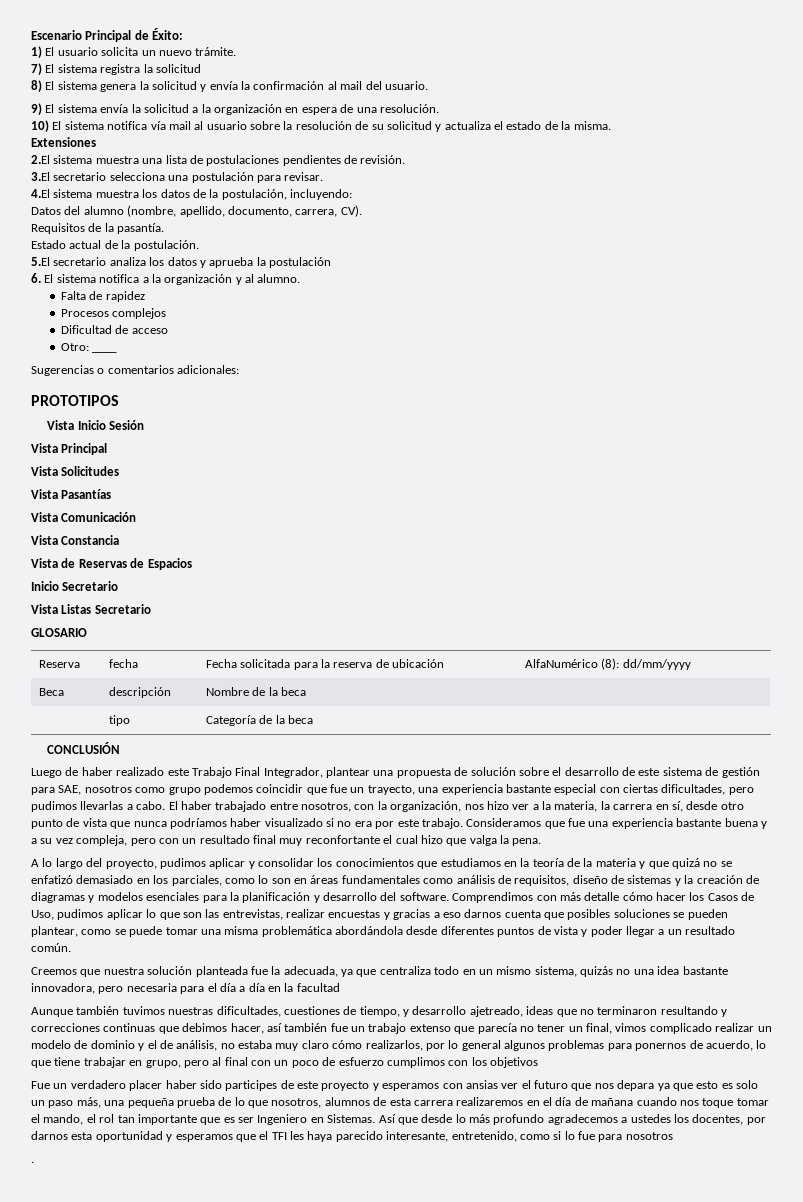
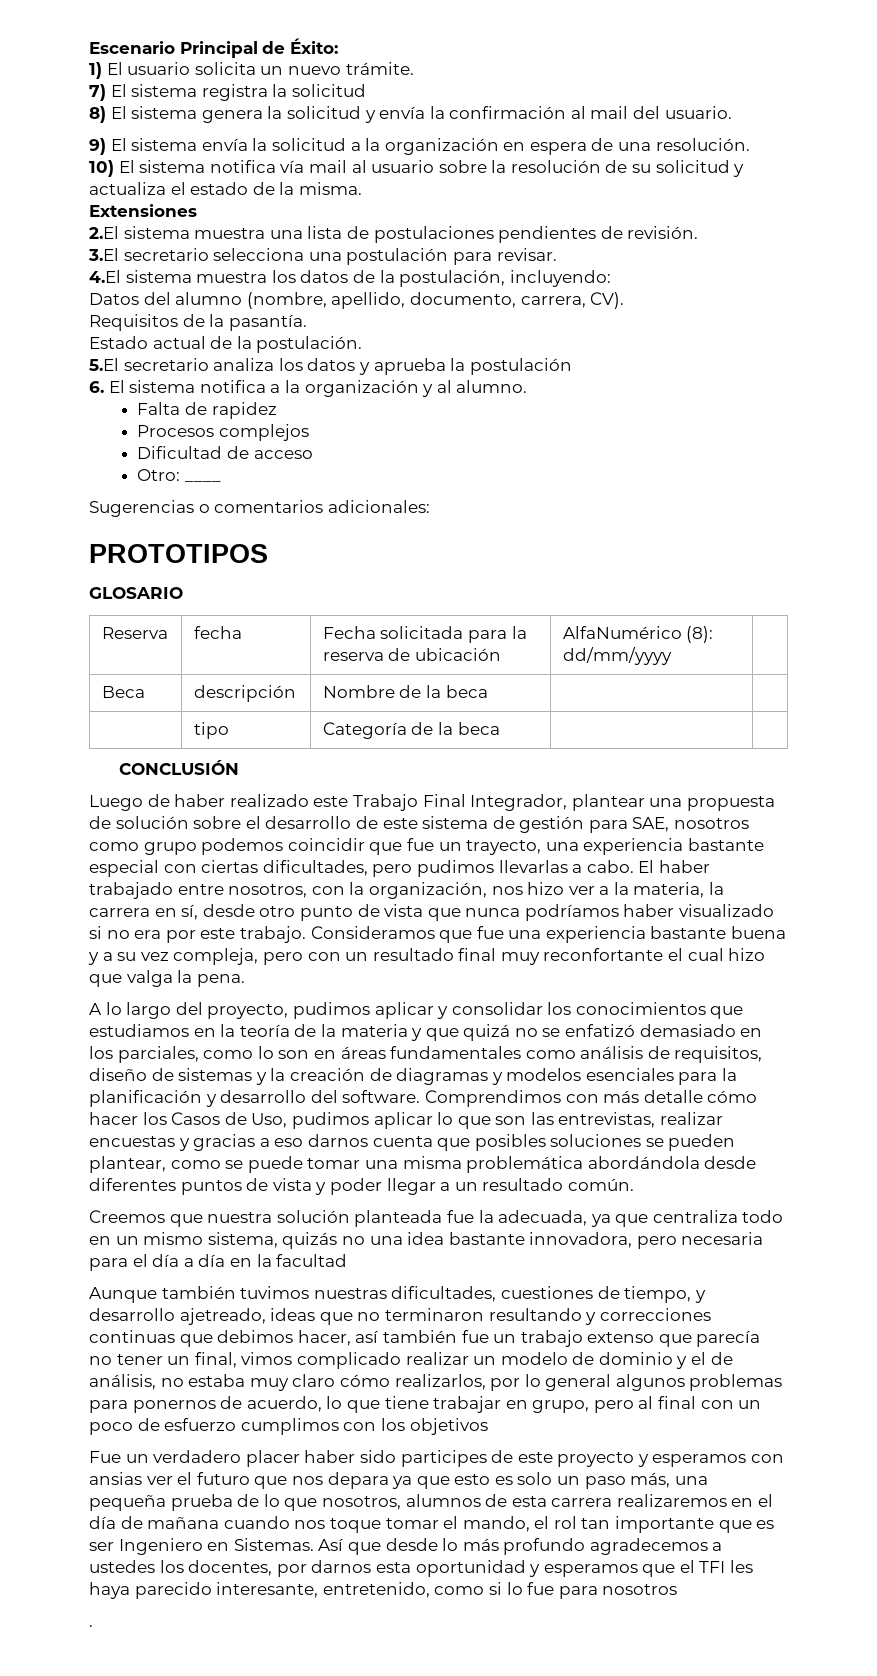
[47,420,144,430] [31,443,108,455] [31,466,120,476] [31,489,112,499] [31,512,137,522] [31,535,120,545] [31,558,192,570] [31,581,119,591] [31,604,151,614] // Vista Inicio Sesión // Vista Principal // Vista Solicitudes // Vista Pasantías // Vista Comunicación // Vista Constancia // Vista de Reservas de Espacios // Inicio Secretario // Vista Listas Secretario -> (268, 553) none

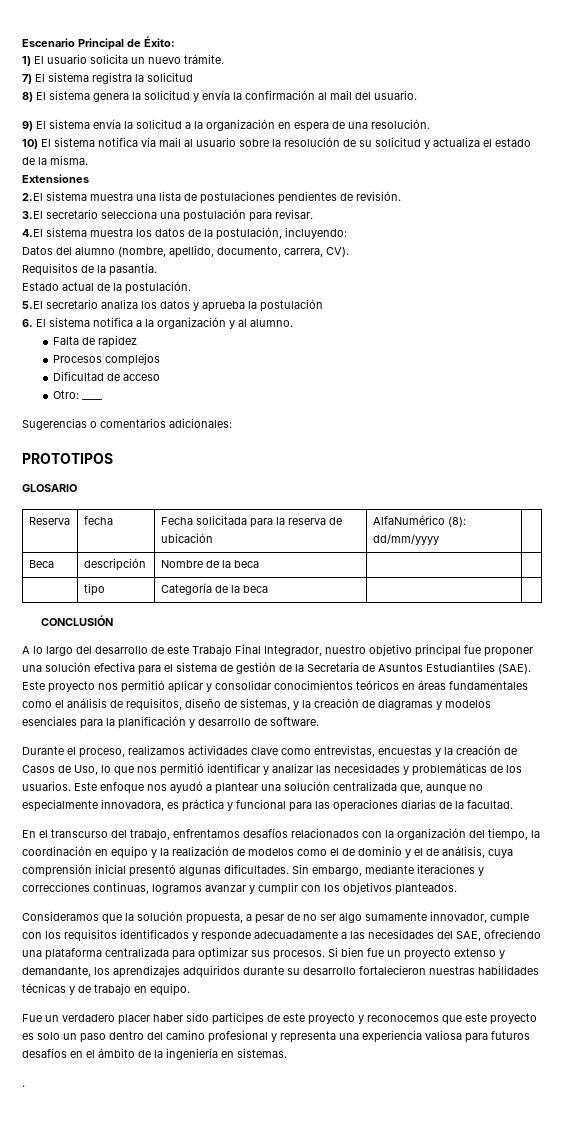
[89,794,775,811] [89,816,750,833] [89,838,764,855] [89,860,710,877] [89,882,725,899] [89,904,775,921] [89,926,787,943] [88,948,766,965] [89,970,245,987] [89,1002,744,1019] [89,1024,763,1041] [89,1046,310,1063] Luego de haber realizado este Trabajo Final Integrador, plantear una propuesta de solución sobre el desarrollo de este sistema de gestión para SAE, nosotros como grupo podemos coincidir que fue un trayecto, una experiencia bastante especial con ciertas dificultades, pero pudimos llevarlas a cabo. El haber trabajado entre nosotros, con la organización, nos hizo ver a la materia, la carrera en sí, desde otro punto de vista que nunca podríamos haber visualizado si no era por este trabajo. Consideramos que fue una experiencia bastante buena y a su vez compleja, pero con un resultado final muy reconfortante el cual hizo que valga la pena. // A lo largo del proyecto, pudimos aplicar y consolidar los conocimientos que estudiamos en la teoría de la materia y que quizá no se enfatizó demasiado en los parciales, como lo son -> [22,644,533,657] [22,662,531,675] [22,680,399,693] A lo largo del desarrollo de este Trabajo Final Integrador, nuestro objetivo principal fue proponer una solución efectiva para el sistema de gestión de la Secretaría de Asuntos Estudiantiles (SAE). Este proyecto nos permitió aplicar y consolidar conocimientos teóricos
(576, 1054) none -> [55,700,64,708] el
[178,1068,253,1081] sistemas -> [240,698,290,710] sistemas,
[310,1090,338,1103] del -> [254,718,267,726] de
[424,1090,758,1107] [89,1112,724,1129] [89,1134,736,1151] [89,1156,757,1173] [89,1178,634,1195] [89,1210,784,1227] [89,1232,764,1249] [89,1254,348,1271] [89,1286,706,1303] [89,1308,711,1325] [89,1330,761,1347] [89,1352,568,1369] Comprendimos con más detalle cómo hacer los Casos de Uso, pudimos aplicar lo que son las entrevistas, realizar encuestas y gracias a eso darnos cuenta que posibles soluciones se pueden plantear, como se puede tomar una misma problemática abordándola desde diferentes puntos de vista y poder llegar a un resultado común. // Creemos que nuestra solución planteada fue la adecuada, ya que centraliza todo en un mismo sistema, quizás no una idea bastante innovadora, pero necesaria para el día a día en la facultad // Aunque también tuvimos nuestras dificultades, cuestiones de tiempo, y desarrollo ajetreado, ideas que no terminaron resultando y correcciones continuas que debimos hacer, así también fue un trabajo extenso que parecía no tener un final, vimos complicado realizar un modelo -> [22,745,517,758] [22,763,522,776] [22,781,483,794] [22,799,513,812] [22,828,540,841] [22,846,339,859] // Durante el proceso, realizamos actividades clave como entrevistas, encuestas y la creación de Casos de Uso, lo que nos permitió identificar y analizar las necesidades y problemáticas de los usuarios. Este enfoque nos ayudó a plantear una solución centralizada que, aunque no especialmente innovadora, es práctica y funcional para las operaciones diarias de la facultad. // En el transcurso del trabajo, enfrentamos desafíos relacionados con la organización del tiempo, la coordinación en equipo y la realización de modelos como el
[160,1374,783,1391] [89,1396,762,1413] [89,1418,488,1435] no estaba muy claro cómo realizarlos, por lo general algunos problemas para ponernos de acuerdo, lo que tiene trabajar en grupo, pero al final con un poco de esfuerzo cumplimos con los objetivos -> [488,849,513,858] [22,864,484,877] [22,882,457,895] [22,911,529,924] [22,929,541,942] [22,947,505,960] [22,965,539,978] [22,983,190,996] cuya comprensión inicial presentó algunas dificultades. Sin embargo, mediante iteraciones y correcciones continuas, logramos avanzar y cumplir con los objetivos planteados. // Consideramos que la solución propuesta, a pesar de no ser algo sumamente innovador, cumple con los requisitos identificados y responde adecuadamente a las necesidades del SAE, ofreciendo una plataforma centralizada para optimizar sus procesos. Si bien fue un proyecto extenso y demandante, los aprendizajes adquiridos durante su desarrollo fortalecieron nuestras habilidades técnicas y de trabajo en equipo.
[652,1454,785,1467] [89,1472,708,1489] [89,1494,774,1511] [89,1516,775,1533] [89,1538,723,1555] [89,1560,754,1577] [89,1582,678,1599] esperamos con ansias ver el futuro que nos depara ya que esto es solo un paso más, una pequeña prueba de lo que nosotros, alumnos de esta carrera realizaremos en el día de mañana cuando nos toque tomar el mando, el rol tan importante que es ser Ingeniero en Sistemas. Así que desde lo más profundo agradecemos a ustedes los docentes, por darnos esta oportunidad y esperamos que el TFI les haya parecido interesante, entretenido, como si lo fue para nosotros -> [367,1013,537,1025] [22,1030,530,1043] [22,1048,287,1060] reconocemos que este proyecto es solo un paso dentro del camino profesional y representa una experiencia valiosa para futuros desafíos en el ámbito de la ingeniería en sistemas.

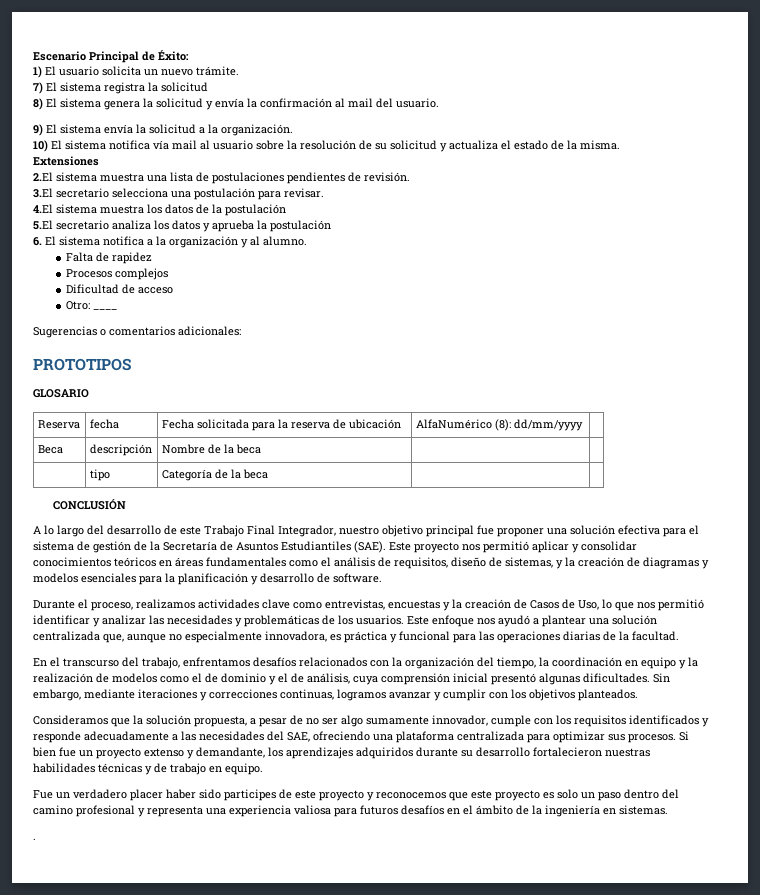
[206,119,430,132] organización en espera de una resolución. -> [221,124,293,136] organización.
[216,227,347,240] [22,245,349,258] [22,263,157,276] [22,281,191,294] postulación, incluyendo: // Datos del alumno (nombre, apellido, documento, carrera, CV). // Requisitos de la pasantía. // Estado actual de la postulación. -> [225,204,286,216] postulación

